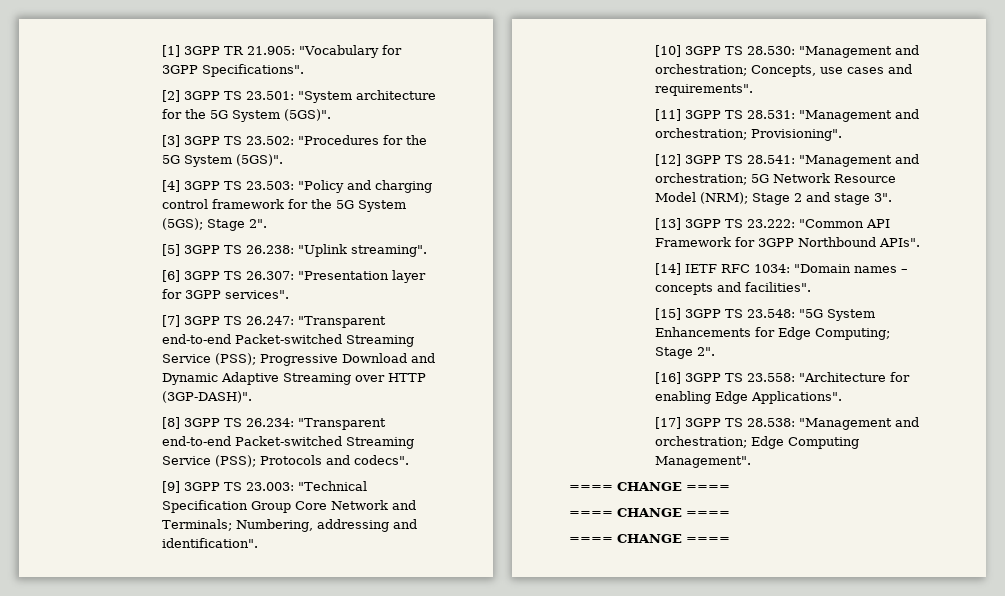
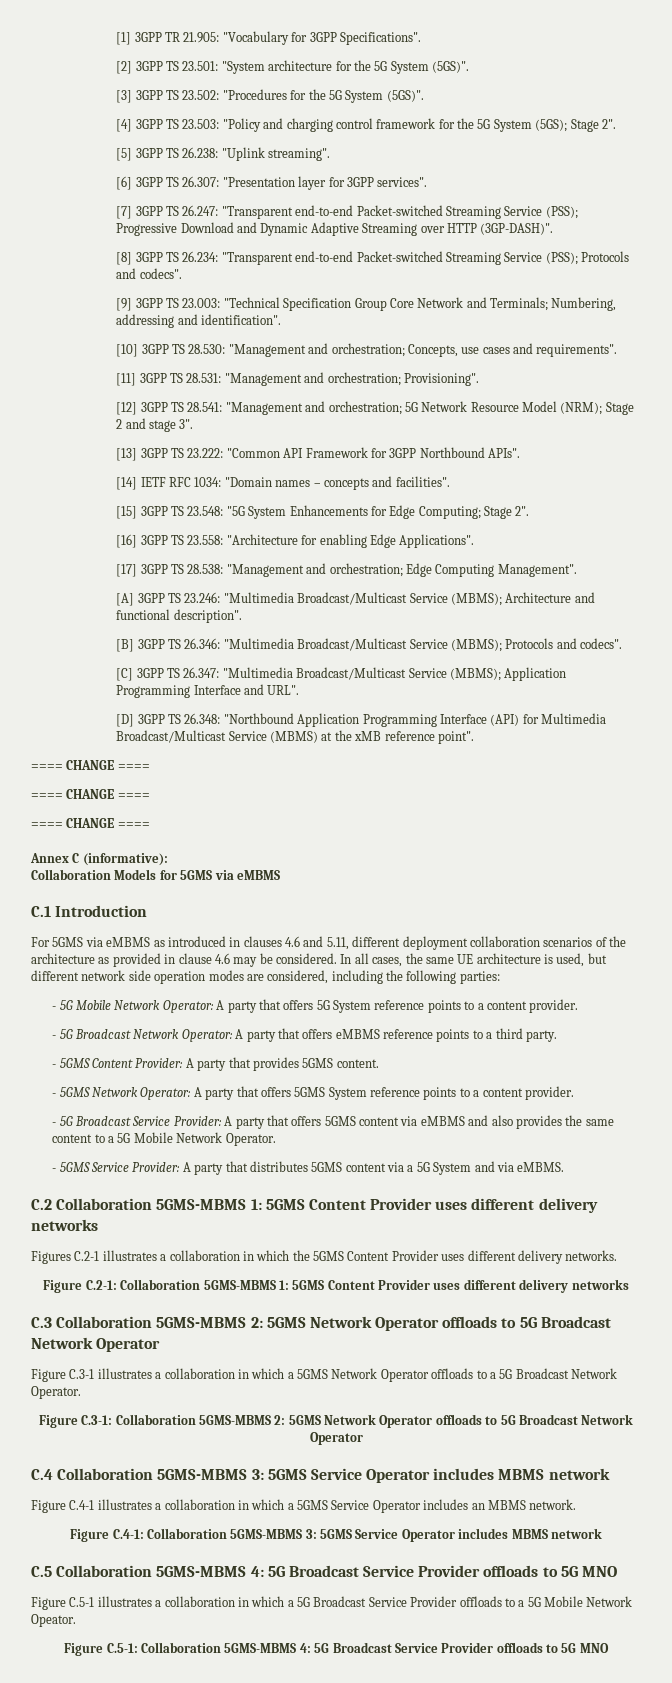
(751, 462) none -> [116,592,595,606] [116,609,242,623] [116,638,623,652] [116,667,567,681] [116,684,300,698] [116,713,607,727] [116,730,474,744] // [A] 3GPP TS 23.246: "Multimedia Broadcast/Multicast Service (MBMS); Architecture and functional description". // [B] 3GPP TS 26.346: "Multimedia Broadcast/Multicast Service (MBMS); Protocols and codecs". // [C] 3GPP TS 26.347: "Multimedia Broadcast/Multicast Service (MBMS); Application Programming Interface and URL". // [D] 3GPP TS 26.348: "Northbound Application Programming Interface (API) for Multimedia Broadcast/Multicast Service (MBMS) at the xMB reference point".
(730, 540) none -> [30,853,168,866] [31,869,280,880] [31,905,148,917] [31,936,626,950] [31,953,607,967] [31,970,500,984] [52,999,579,1013] [52,1028,557,1042] [52,1057,379,1071] [52,1086,574,1100] [52,1115,614,1129] [52,1132,276,1146] [52,1161,565,1175] [31,1198,598,1213] [31,1219,98,1231] [31,1250,618,1264] [43,1279,629,1293] [31,1316,611,1331] [31,1337,161,1352] [31,1368,617,1382] [31,1386,81,1399] [38,1414,634,1428] [309,1432,363,1445] [31,1468,610,1483] [31,1499,577,1513] [70,1528,602,1542] [31,1565,618,1577] [31,1596,633,1610] [31,1614,76,1627] [64,1642,609,1656] // Annex C (informative): // Collaboration Models for 5GMS via eMBMS // C.1 Introduction // For 5GMS via eMBMS as introduced in clauses 4.6 and 5.11, different deployment collaboration scenarios of the architecture as provided in clause 4.6 may be considered. In all cases, the same UE architecture is used, but different network side operation modes are considered, including the following parties: // - 5G Mobile Network Operator: A party that offers 5G System reference points to a content provider. // - 5G Broadcast Network Operator: A party that offers eMBMS reference points to a third party. // - 5GMS Content Provider: A party that provides 5GMS content. // - 5GMS Network Operator: A party that offers 5GMS System reference points to a content provider. // - 5G Broadcast Service Provider: A party that offers 5GMS content via eMBMS and also provides the same content to a 5G Mobile Network Operator. // - 5GMS Service Provider: A party that distributes 5GMS content via a 5G System and via eMBMS. // C.2 Collaboration 5GMS-MBMS 1: 5GMS Content Provider uses different delivery networks // Figures C.2-1 illustrates a collaboration in which the 5GMS Content Provider uses different delivery networks. // Figure C.2-1: Collaboration 5GMS-MBMS 1: 5GMS Content Provider uses different delivery networks // C.3 Collaboration 5GMS-MBMS 2: 5GMS Network Operator offloads to 5G Broadcast Network Operator // Figure C.3-1 illustrates a collaboration in which a 5GMS Network Operator offloads to a 5G Broadcast Network Operator. // Figure C.3-1: Collaboration 5GMS-MBMS 2: 5GMS Network Operator offloads to 5G Broadcast Network Operator // C.4 Collaboration 5GMS-MBMS 3: 5GMS Service Operator includes MBMS network // Figure C.4-1 illustrates a collaboration in which a 5GMS Service Operator includes an MBMS network. // Figure C.4-1: Collaboration 5GMS-MBMS 3: 5GMS Service Operator includes MBMS network // C.5 Collaboration 5GMS-MBMS 4: 5G Broadcast Service Provider offloads to 5G MNO // Figure C.5-1 illustrates a collaboration in which a 5G Broadcast Service Provider offloads to a 5G Mobile Network Opeator. // Figure C.5-1: Collaboration 5GMS-MBMS 4: 5G Broadcast Service Provider offloads to 5G MNO

